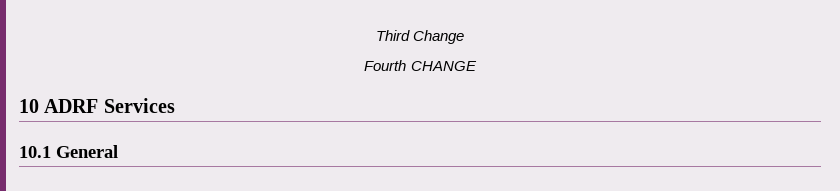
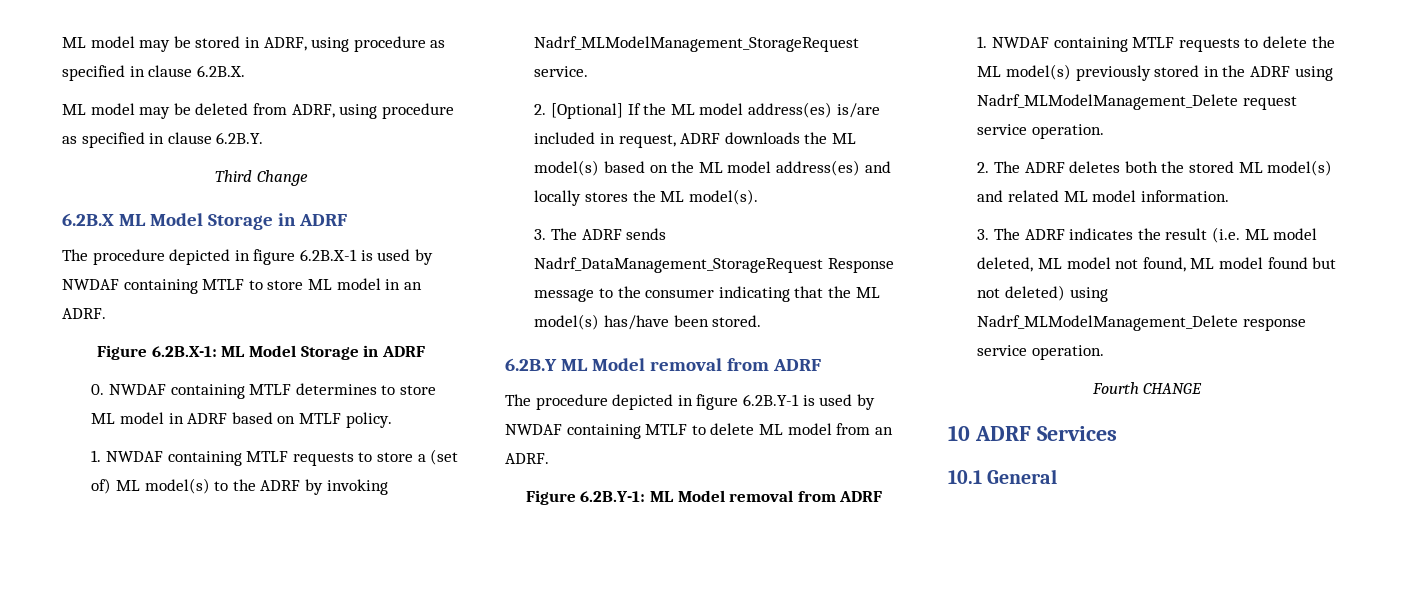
[375,30,465,44] Third Change -> [62,36,446,52] [62,65,245,81] [62,103,454,119] [62,132,264,148] [215,170,308,186] [62,213,347,230] [62,249,433,265] [62,278,422,294] [62,308,106,319] [97,345,425,360] [91,383,436,399] [91,412,392,428] [91,449,459,466] [91,478,388,495] [534,36,860,52] [534,66,589,77] [534,102,880,119] [534,132,856,148] [534,160,891,176] [534,189,758,206] [534,228,667,240] [534,257,894,273] [534,286,880,302] [534,314,762,330] [505,358,821,371] [505,394,875,410] [505,423,893,439] [505,453,549,464] [525,490,883,505] [977,36,1335,52] [977,64,1333,81] [977,94,1297,110] [977,124,1104,139] [977,160,1333,176] [977,190,1229,202] [977,227,1318,243] [977,257,1337,272] [977,285,1108,302] [977,315,1306,331] [977,345,1104,360] ML model may be stored in ADRF, using procedure as specified in clause 6.2B.X. // ML model may be deleted from ADRF, using procedure as specified in clause 6.2B.Y. // Third Change // 6.2B.X ML Model Storage in ADRF // The procedure depicted in figure 6.2B.X-1 is used by NWDAF containing MTLF to store ML model in an ADRF. // Figure 6.2B.X-1: ML Model Storage in ADRF // 0. NWDAF containing MTLF determines to store ML model in ADRF based on MTLF policy. // 1. NWDAF containing MTLF requests to store a (set of) ML model(s) to the ADRF by invoking Nadrf_MLModelManagement_StorageRequest service. // 2. [Optional] If the ML model address(es) is/are included in request, ADRF downloads the ML model(s) based on the ML model address(es) and locally stores the ML model(s). // 3. The ADRF sends Nadrf_DataManagement_StorageRequest Response message to the consumer indicating that the ML model(s) has/have been stored. // 6.2B.Y ML Model removal from ADRF // The procedure depicted in figure 6.2B.Y-1 is used by NWDAF containing MTLF to delete ML model from an ADRF. // Figure 6.2B.Y-1: ML Model removal from ADRF // 1. NWDAF containing MTLF requests to delete the ML model(s) previously stored in the ADRF using Nadrf_MLModelManagement_Delete request service operation. // 2. The ADRF deletes both the stored ML model(s) and related ML model information. // 3. The ADRF indicates the result (i.e. ML model deleted, ML model not found, ML model found but not deleted) using Nadrf_MLModelManagement_Delete response service operation.

